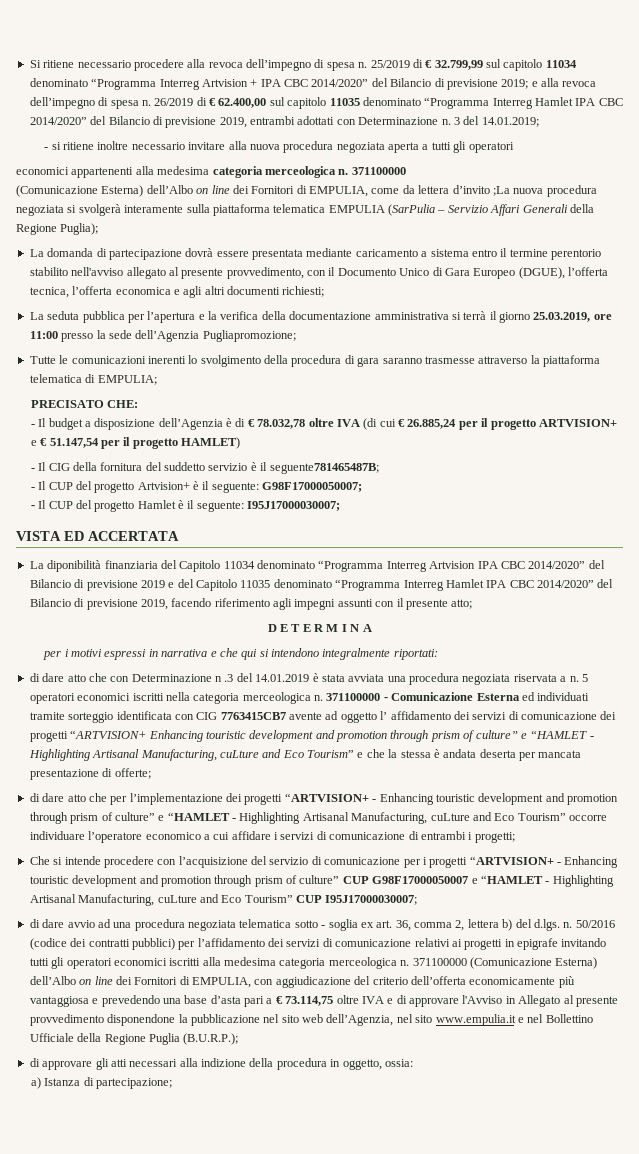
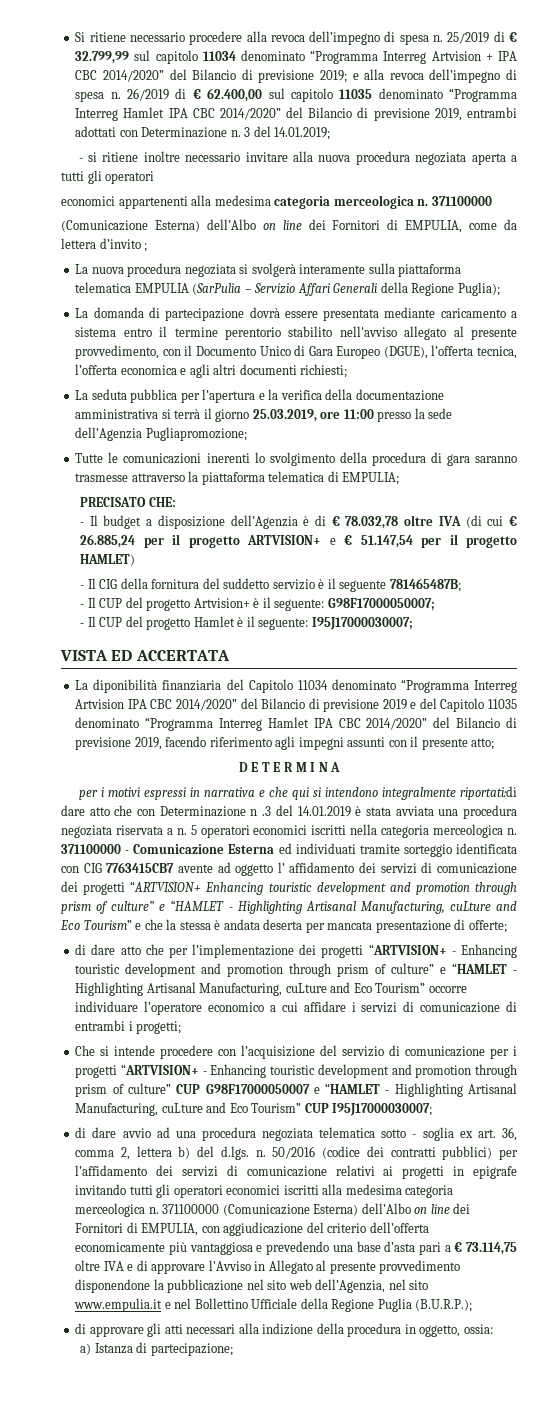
[492,186,510,196] ;La -> [144,243,148,252] [75,264,89,274] ; // La
[269,463,379,474] seguente781465487B; -> [339,578,461,592] seguente 781465487B;
[393,649,438,660] [29,673,40,682] riportati: // di -> [460,786,518,800] riportati:di

